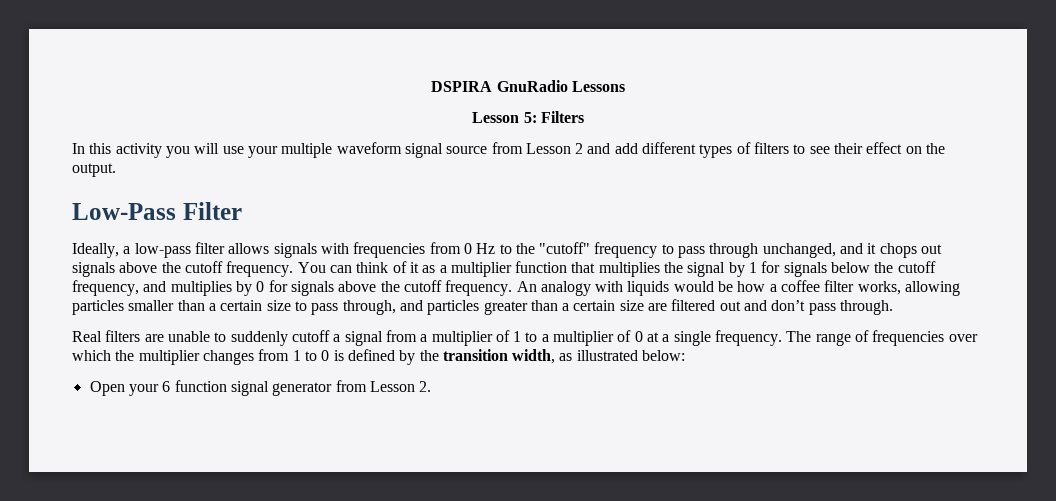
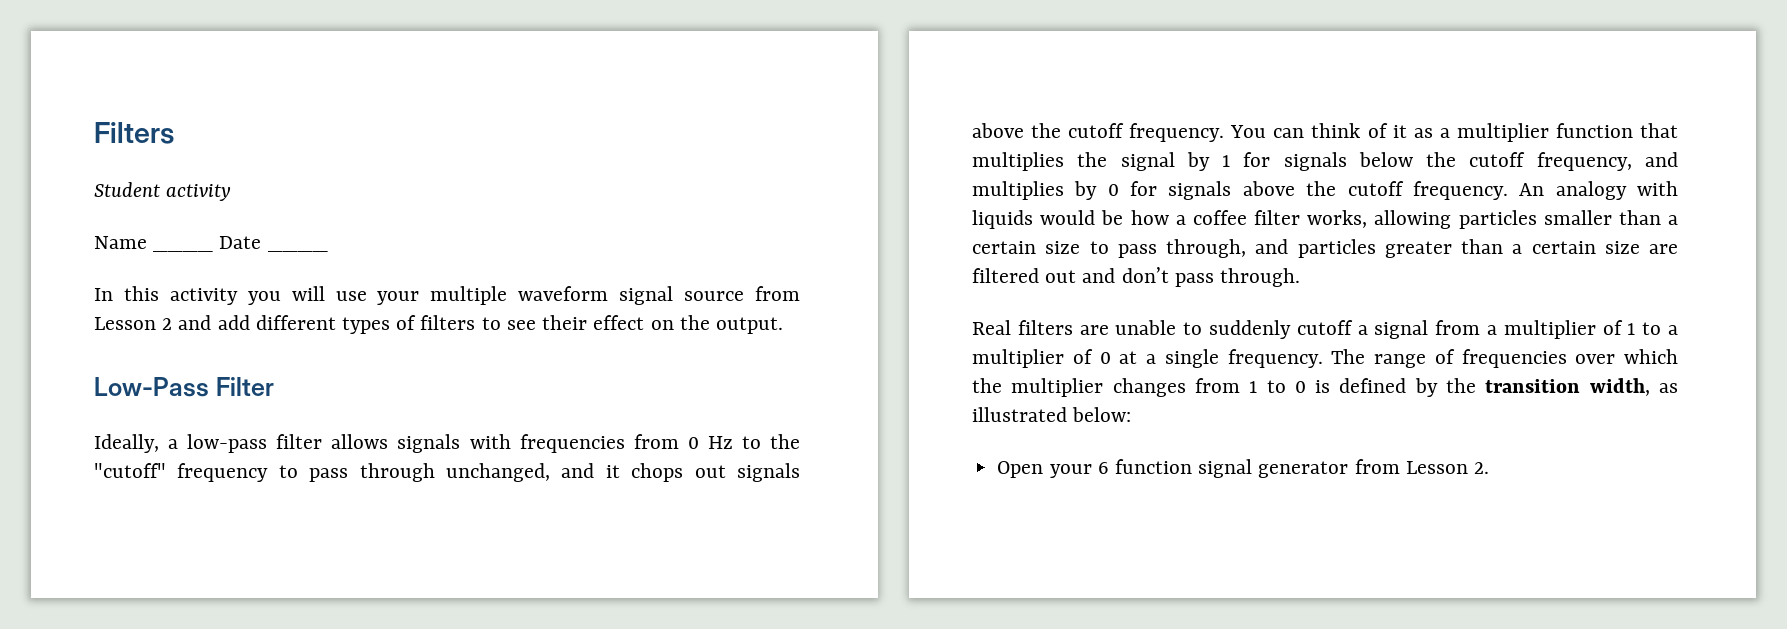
[431,80,625,92] [472,111,584,123] DSPIRA GnuRadio Lessons // Lesson 5: Filters -> [94,122,174,144] [94,182,232,201] [94,236,147,249] [153,249,214,252] [219,236,262,249] [267,249,328,252] Filters // Student activity // Name ____ Date ____

